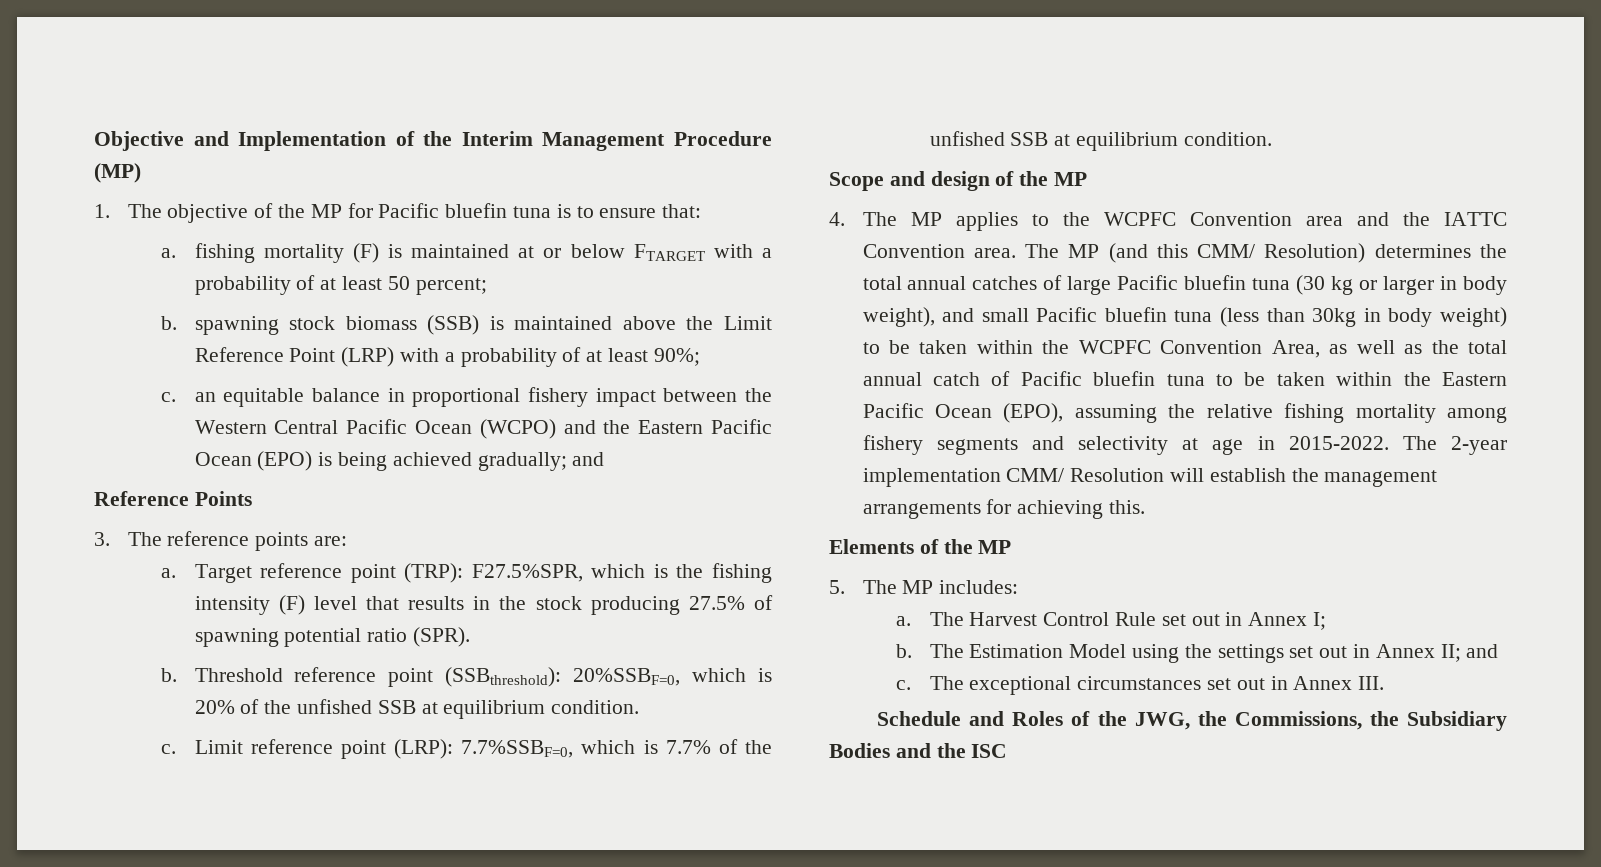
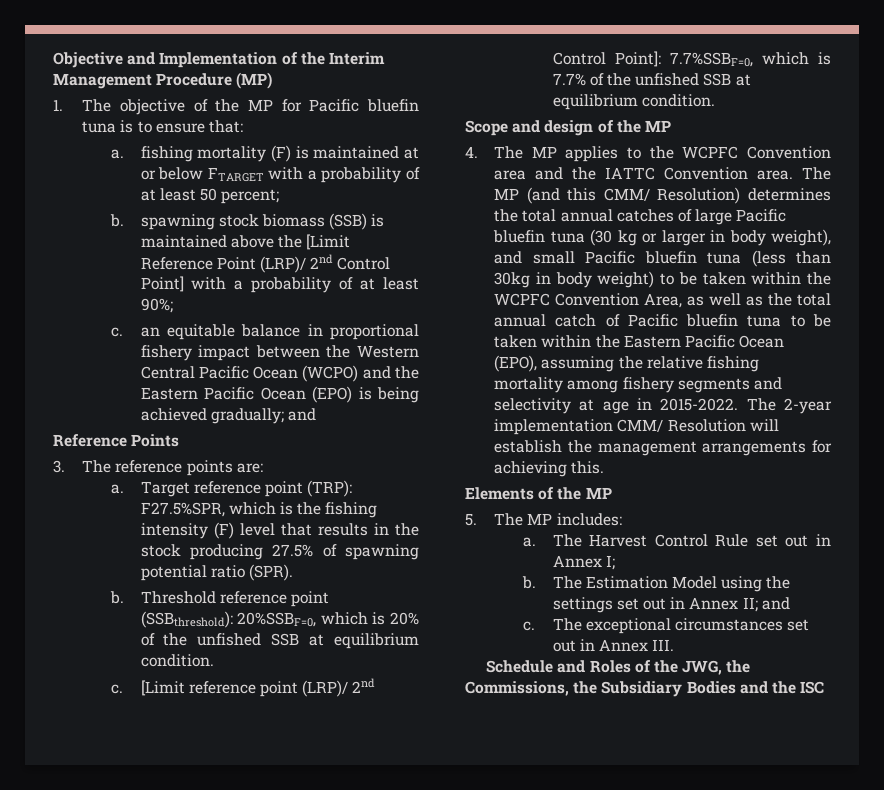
[724,316,772,330] Limit -> [306,234,351,250] [Limit
[341,347,395,367] (LRP) -> [259,254,391,273] [140,276,184,292] (LRP)/ 2nd Control Point]
[194,739,454,759] Limit reference point (LRP): -> [140,678,376,697] [552,51,661,67] [Limit reference point (LRP)/ 2nd Control Point]:

